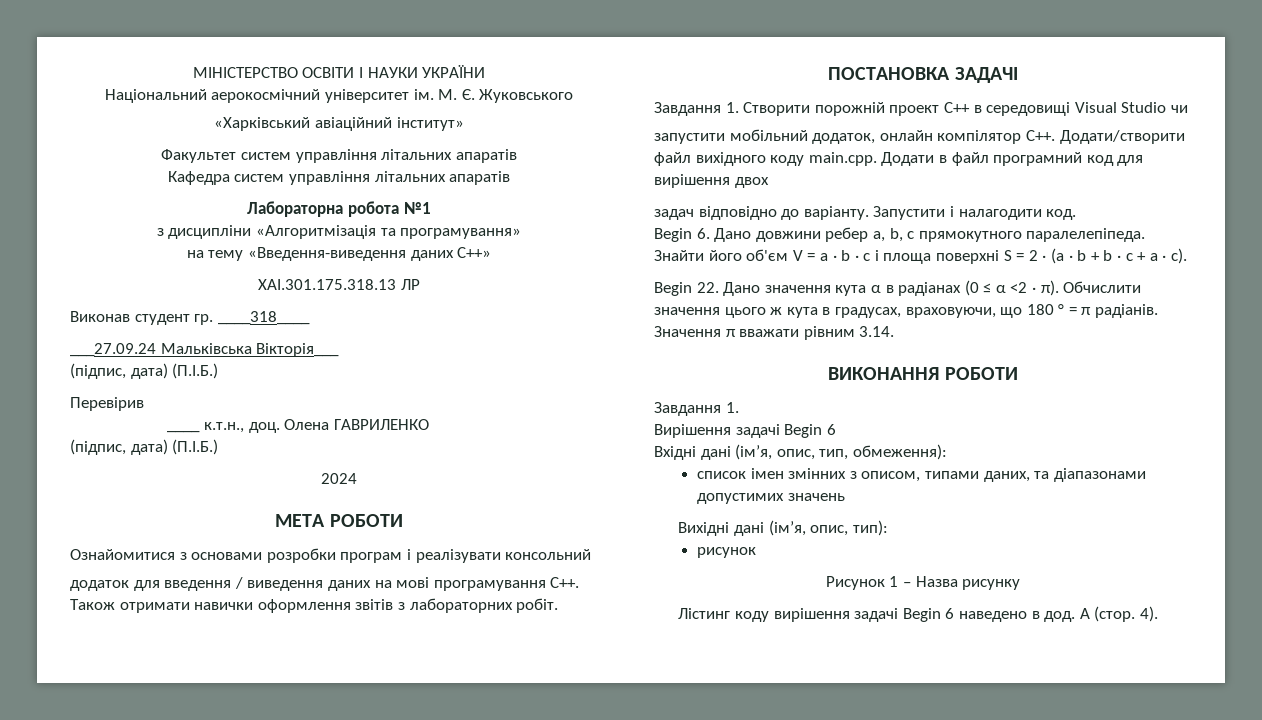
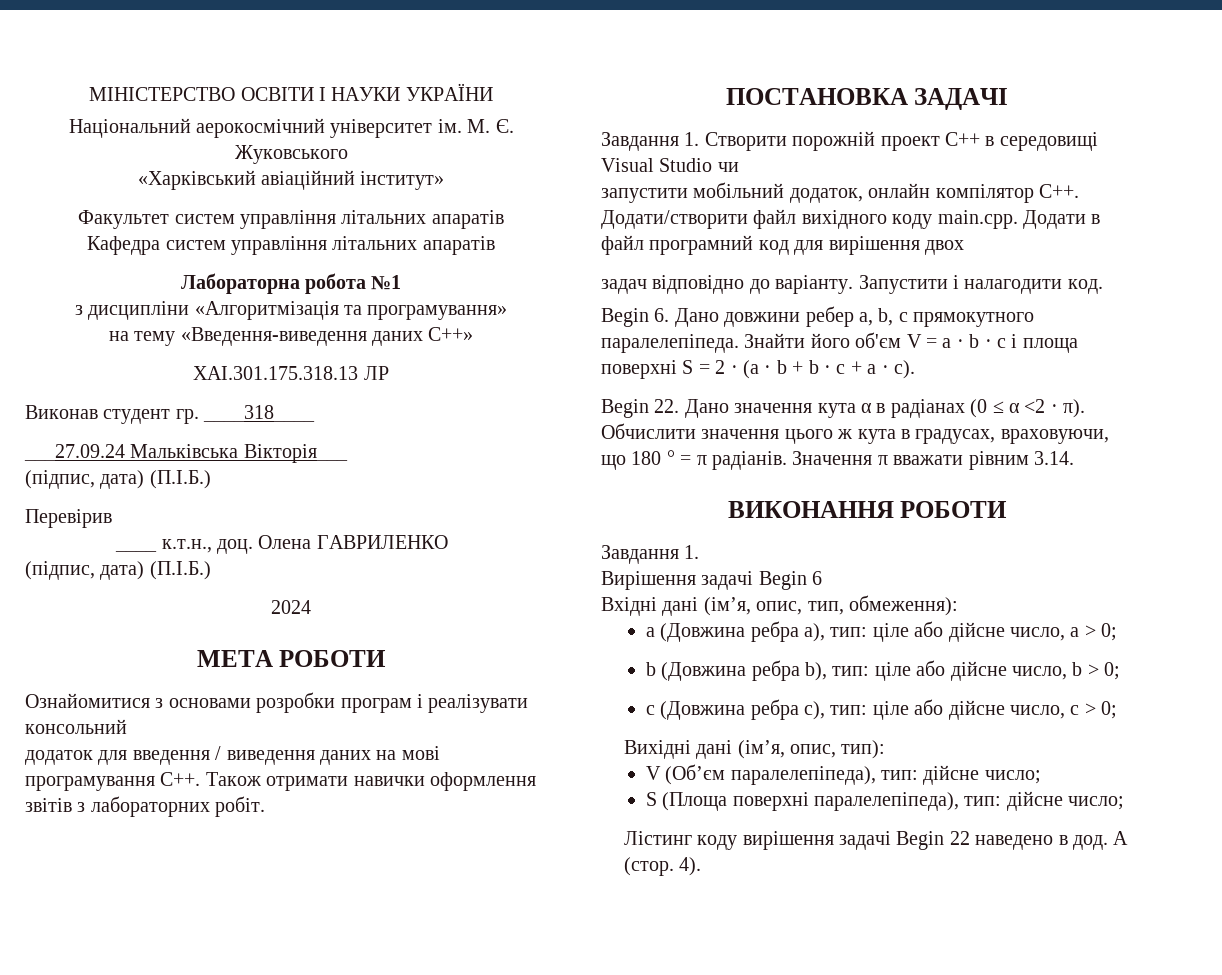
[697,468,1146,482] [697,493,845,504] список імен змінних з описом, типами даних, та діапазонами допустимих значень -> [645,621,1118,642] [645,660,1121,681] [645,699,1118,720] а (Довжина ребра а), тип: ціле або дійсне число, а > 0; // b (Довжина ребра b), тип: ціле або дійсне число, b > 0; // с (Довжина ребра с), тип: ціле або дійсне число, с > 0;
[697,547,757,558] [825,576,1021,590] рисунок // Рисунок 1 – Назва рисунку -> [645,764,1041,785] [645,791,1125,811] V (Обʼєм паралелепіпеда), тип: дійсне число; // S (Площа поверхні паралелепіпеда), тип: дійсне число;
[945,608,955,619] 6 -> [949,831,970,845] 22

